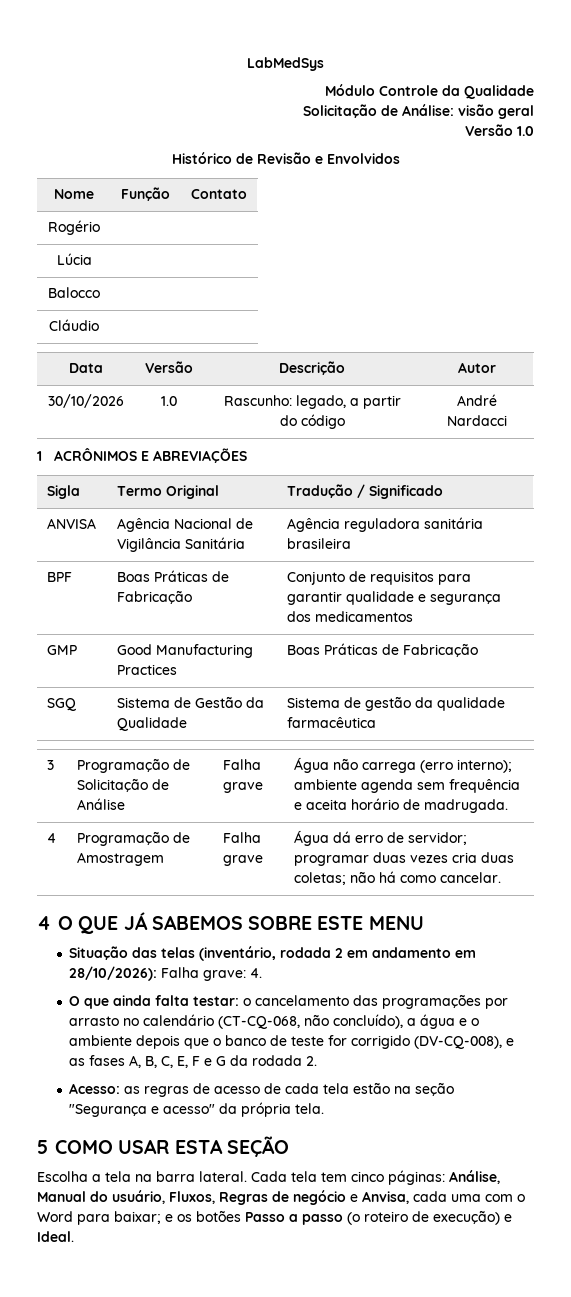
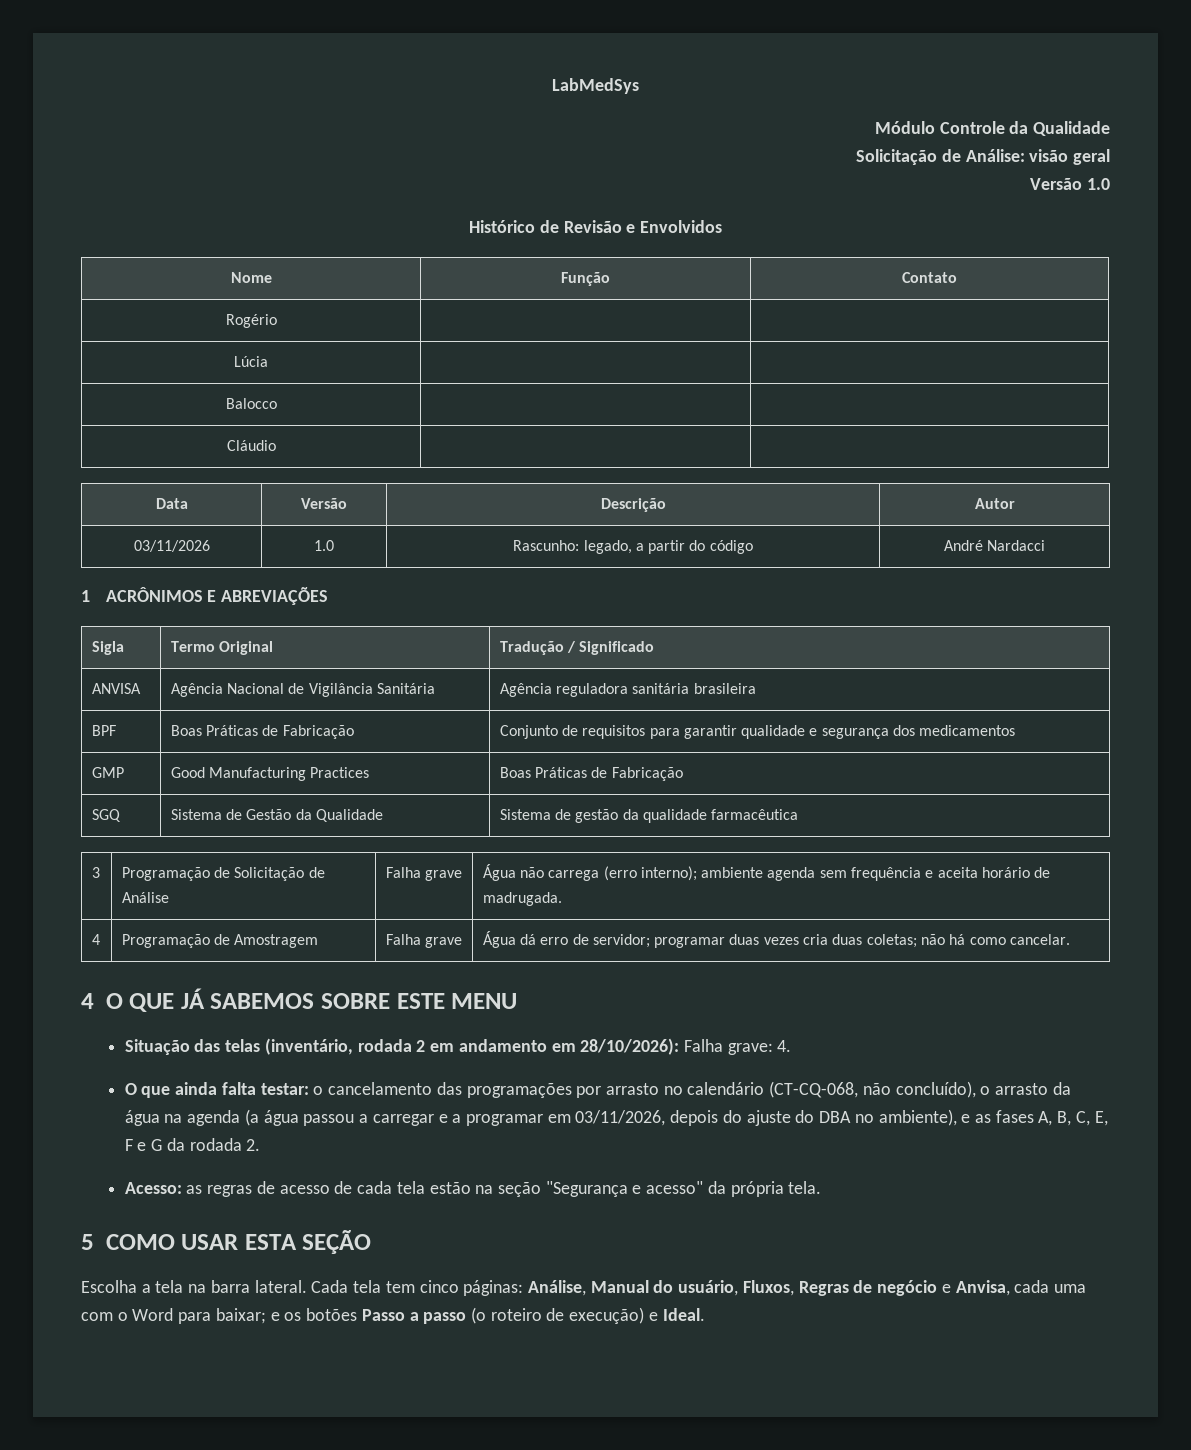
[48,394,124,408] 30/10/2026 -> [133,540,210,552] 03/11/2026
[407,1014,480,1029] [69,1035,503,1049] a água e o ambiente depois que o banco de teste for corrigido (DV-CQ-008), -> [980,1082,1071,1095] [124,1109,957,1126] o arrasto da água na agenda (a água passou a carregar e a programar em 03/11/2026, depois do ajuste do DBA no ambiente),

